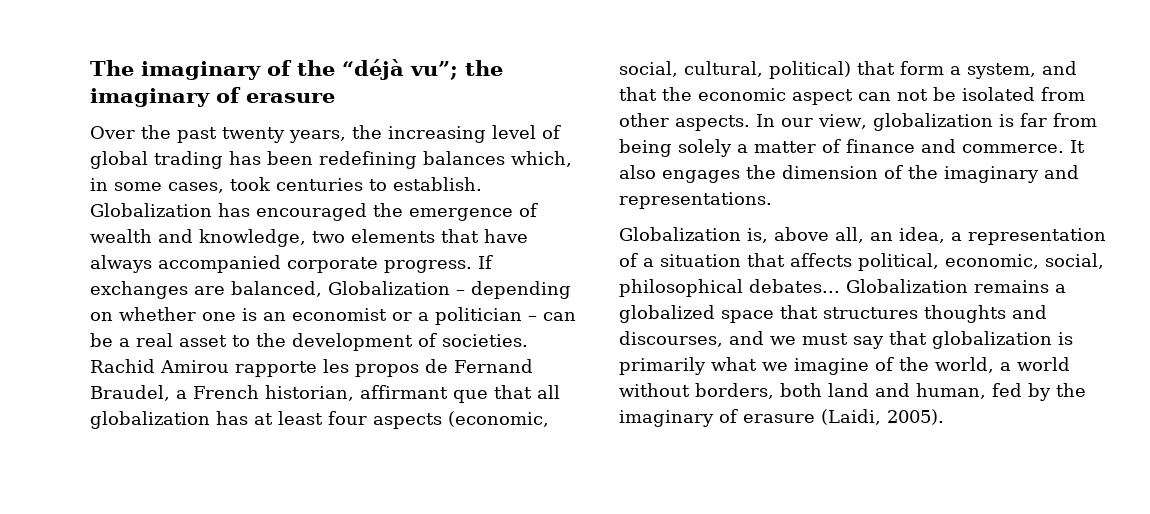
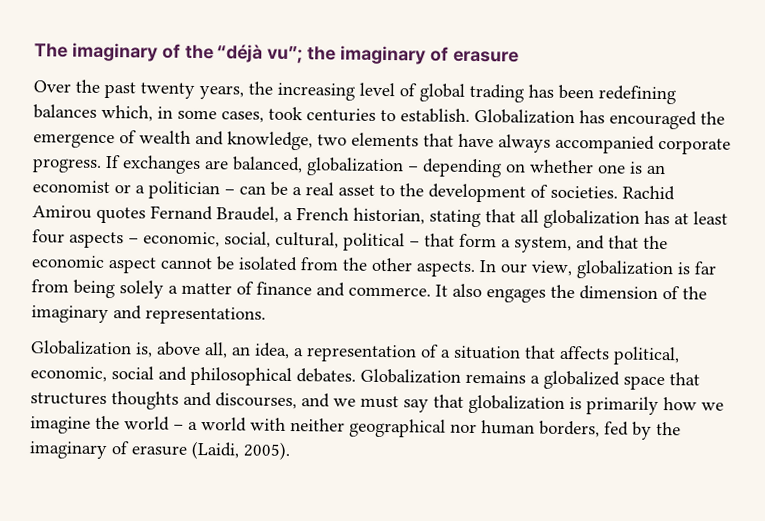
[328,281,450,295] Globalization -> [306,157,404,177] globalization
[235,359,448,377] rapporte les propos de -> [96,206,146,224] quotes
[360,385,488,403] affirmant que -> [429,209,481,228] stating
[448,411,549,427] [619,61,851,79] (economic, social, cultural, political) -> [128,231,420,252] – economic, social, cultural, political –
[858,89,928,101] can not -> [160,257,213,270] cannot
(1085, 94) none -> [342,257,368,271] the
[1045,253,1104,269] [619,279,840,297] social, philosophical debates... -> [111,366,356,387] social and philosophical debates.
[711,357,757,371] what -> [663,397,697,411] how
[875,357,1070,373] [619,383,986,399] of the world, a world without borders, both land and human, -> [95,415,600,438] the world – a world with neither geographical nor human borders,

